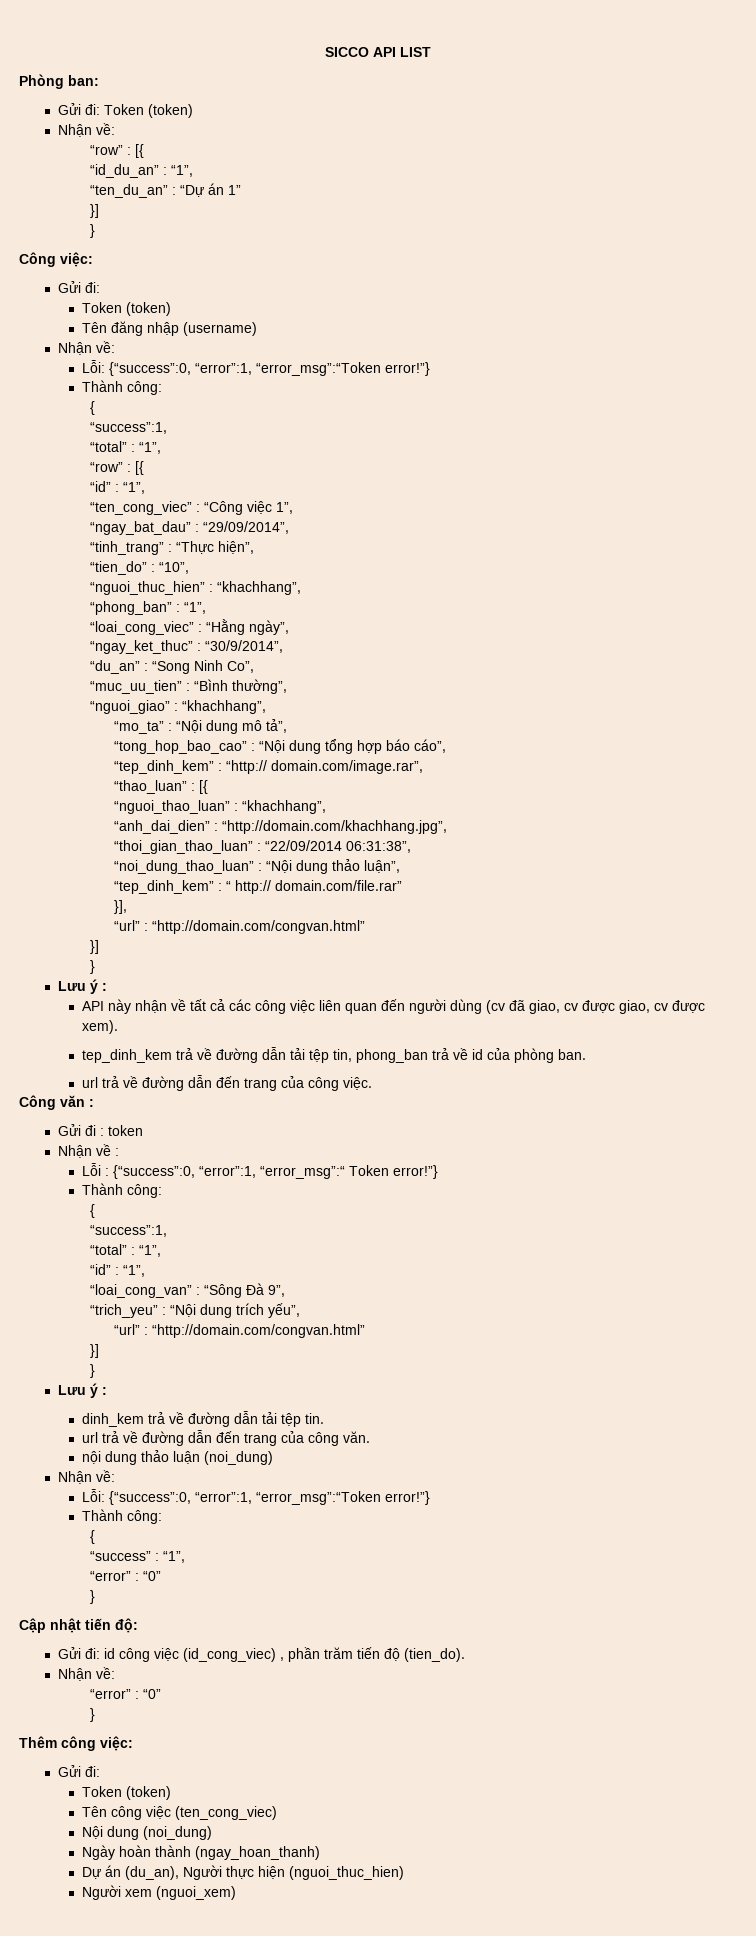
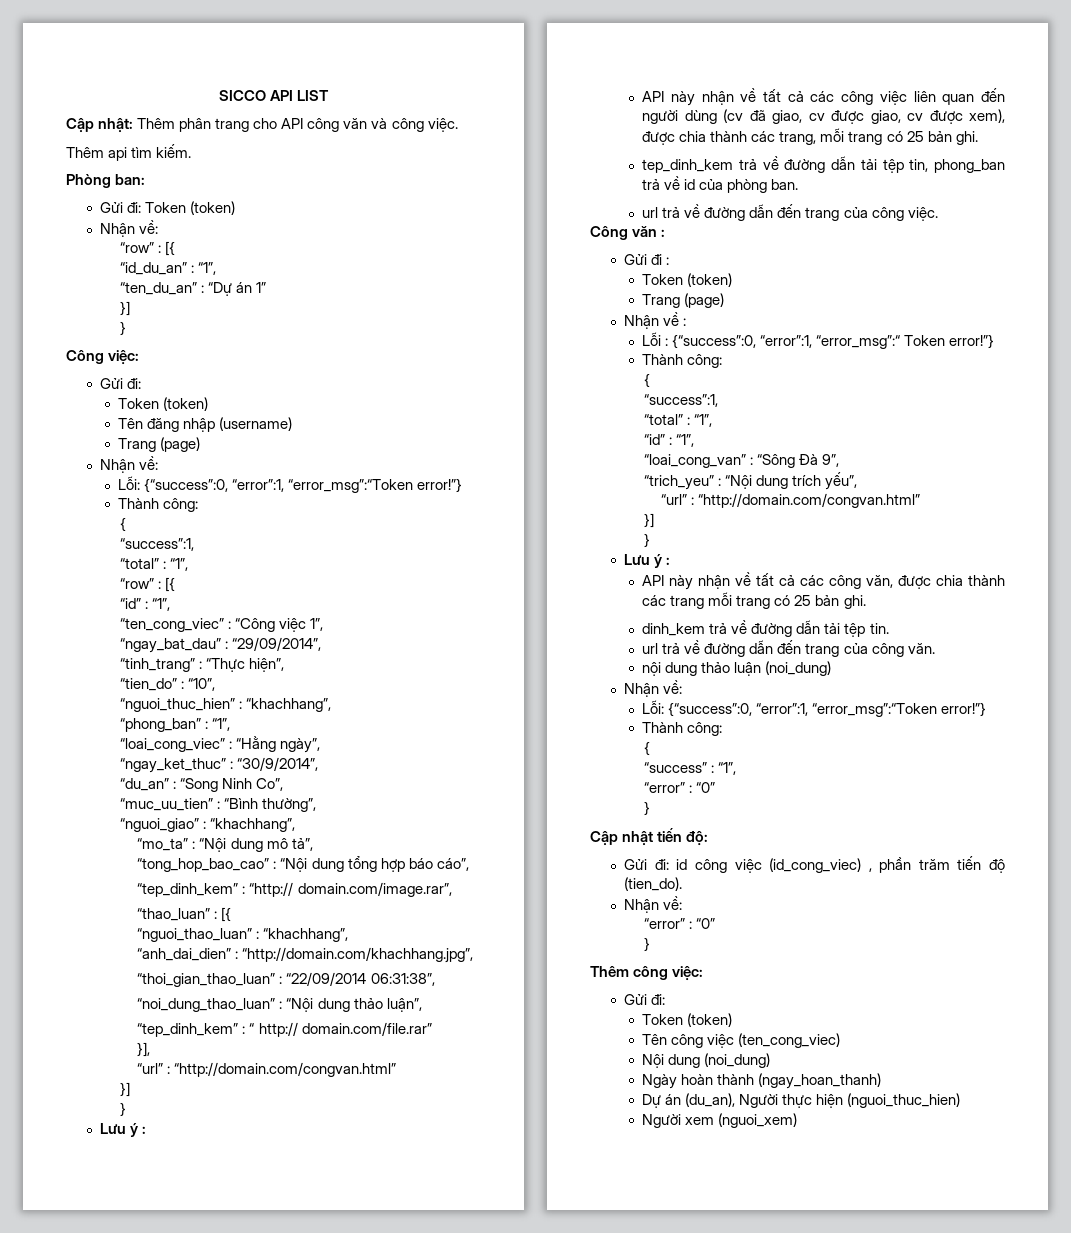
(431, 52) none -> [66,118,458,133] [66,144,192,161] // Cập nhật: Thêm phân trang cho API công văn và công việc. // Thêm api tìm kiếm.
(257, 329) none -> [118,437,201,452] // Trang (page)
[81,1020,118,1034] xem). -> [969,109,1005,123] [642,128,978,145] xem), được chia thành các trang, mỗi trang có 25 bản ghi.
[108,1125,144,1136] token -> [642,273,733,287] [642,293,725,308] // Token (token) // Trang (page)
(108, 1391) none -> [642,572,1005,590] [642,592,866,609] // API này nhận về tất cả các công văn, được chia thành các trang mỗi trang có 25 bản ghi.

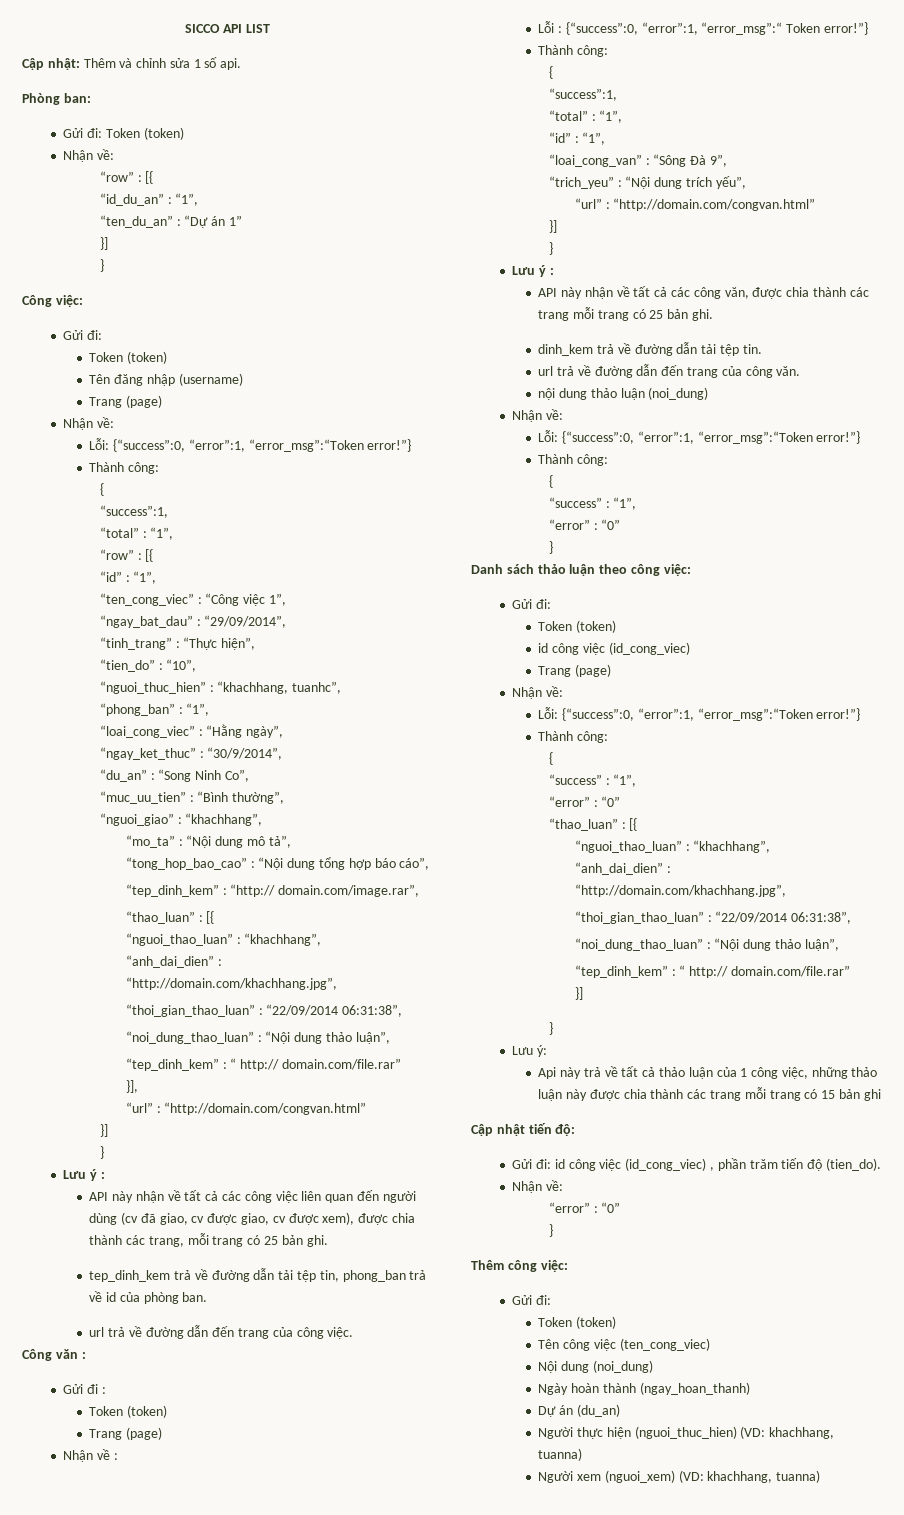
[179,118,458,132] [66,144,192,161] phân trang cho API công văn và công việc. // Thêm api tìm kiếm. -> [119,57,242,70] và chỉnh sửa 1 số api.
[245,698,331,712] “khachhang”, -> [217,681,342,694] “khachhang, tuanhc”,
(650, 808) none -> [471,564,691,576] [512,599,552,609] [538,620,617,633] [538,642,690,655] [538,664,612,677] [512,686,564,699] [538,707,861,721] [538,731,609,743] [548,752,553,765] [548,774,637,787] [548,796,621,807] [548,818,638,831] [574,840,771,853] [574,862,671,875] [574,884,786,897] [574,911,852,924] [574,938,839,951] [574,965,850,978] [574,987,583,1000] [548,1022,553,1035] [512,1045,548,1057] [538,1066,878,1079] [538,1087,881,1101] // Danh sách thảo luận theo công việc: // Gửi đi: // Token (token) // id công việc (id_cong_viec) // Trang (page) // Nhận về: // Lỗi: {“success”:0, “error”:1, “error_msg”:“Token error!”} // Thành công: // { // “success” : “1”, // “error” : “0” // “thao_luan” : [{ // “nguoi_thao_luan” : “khachhang”, // “anh_dai_dien” : “http://domain.com/khachhang.jpg”, // “thoi_gian_thao_luan” : “22/09/2014 06:31:38”, // “noi_dung_thao_luan” : “Nội dung thảo luận”, // “tep_dinh_kem” : “ http:// domain.com/file.rar” // }] // } // Lưu ý: // Api này trả về tất cả thảo luận của 1 công việc, những thảo luận này được chia thành các trang mỗi trang có 15 bản ghi
[685,1093,736,1107] (du_an), -> [576,1404,620,1417] (du_an) //
(961, 1100) none -> [740,1426,835,1439] [538,1448,583,1461] (VD: khachhang, tuanna)
(798, 1120) none -> [678,1470,821,1483] (VD: khachhang, tuanna)

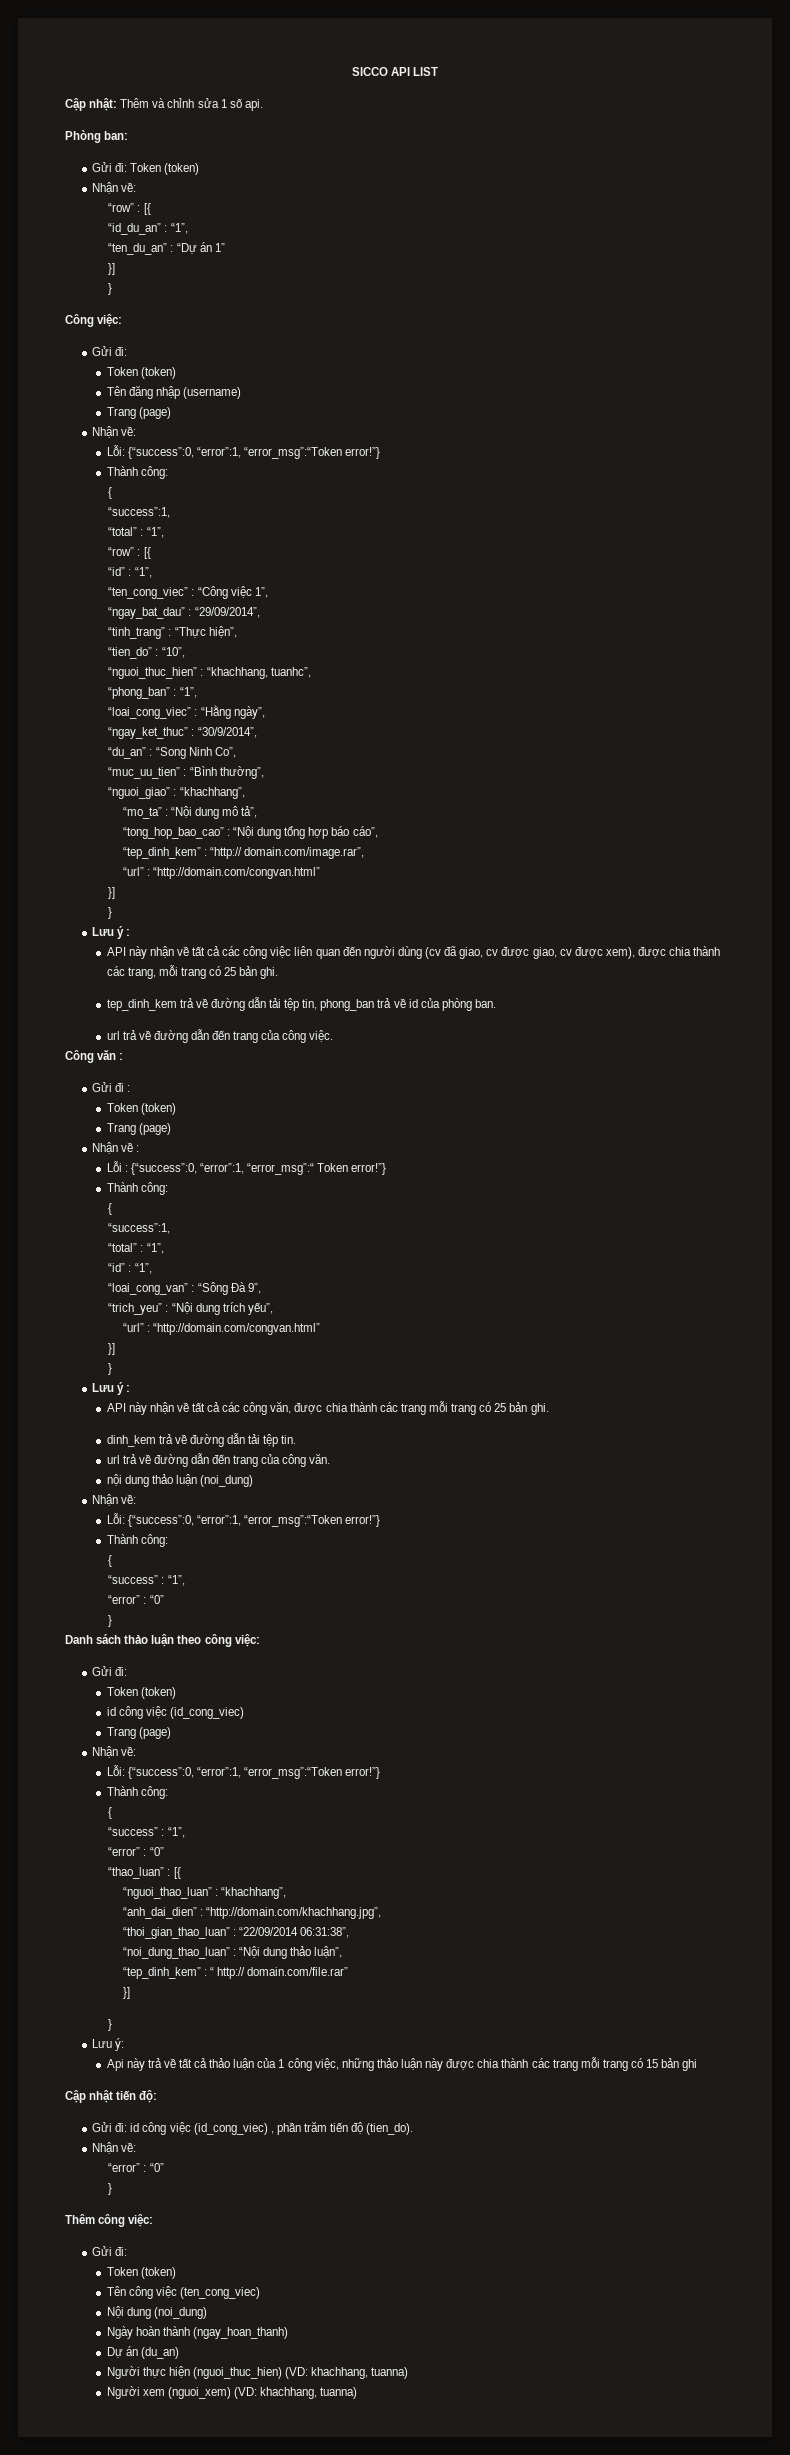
[125,911,215,924] [125,933,322,946] [125,955,222,968] [125,977,337,990] [125,1004,403,1017] [125,1031,390,1044] [125,1058,401,1071] [125,1080,138,1093] // “thao_luan” : [{ // “nguoi_thao_luan” : “khachhang”, // “anh_dai_dien” : “http://domain.com/khachhang.jpg”, // “thoi_gian_thao_luan” : “22/09/2014 06:31:38”, // “noi_dung_thao_luan” : “Nội dung thảo luận”, // “tep_dinh_kem” : “ http:// domain.com/file.rar” // }], -> (365, 853) none

